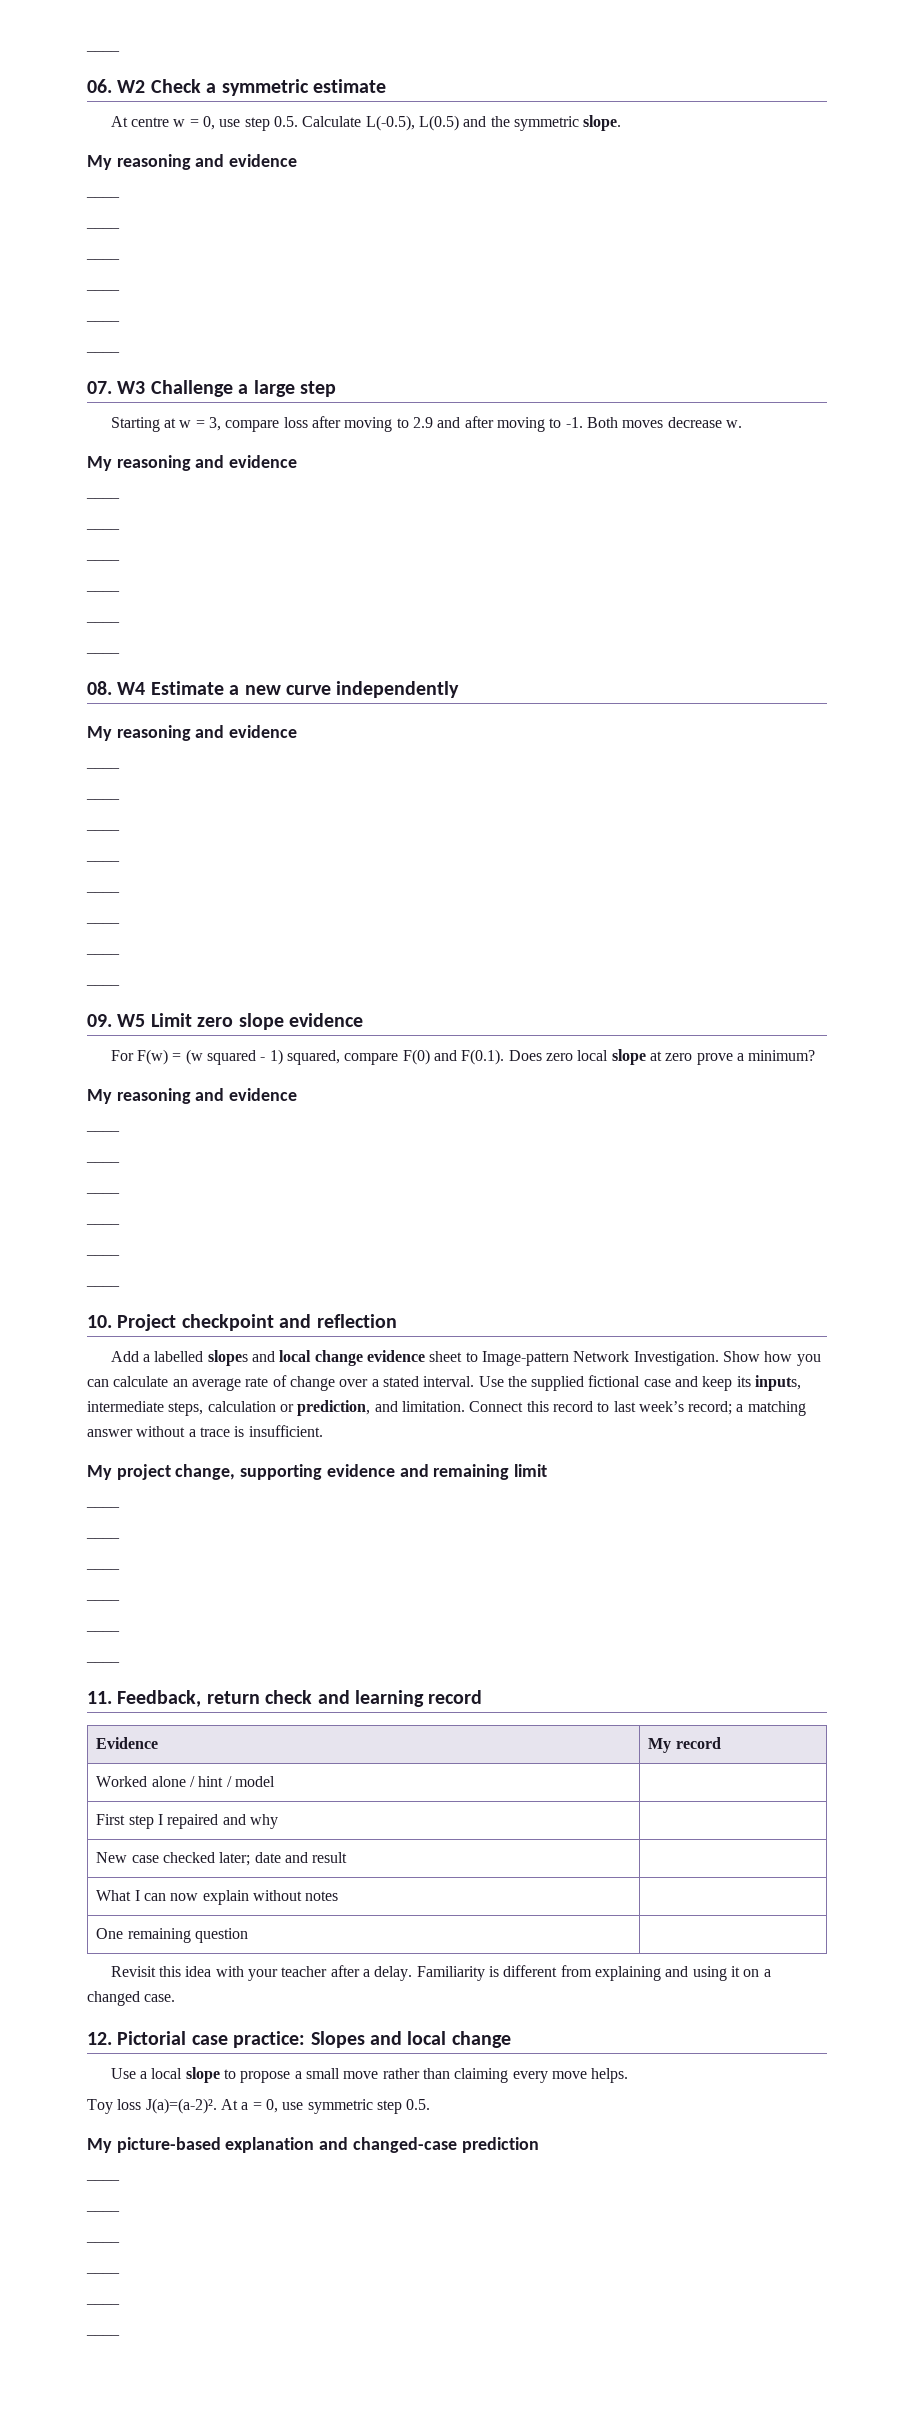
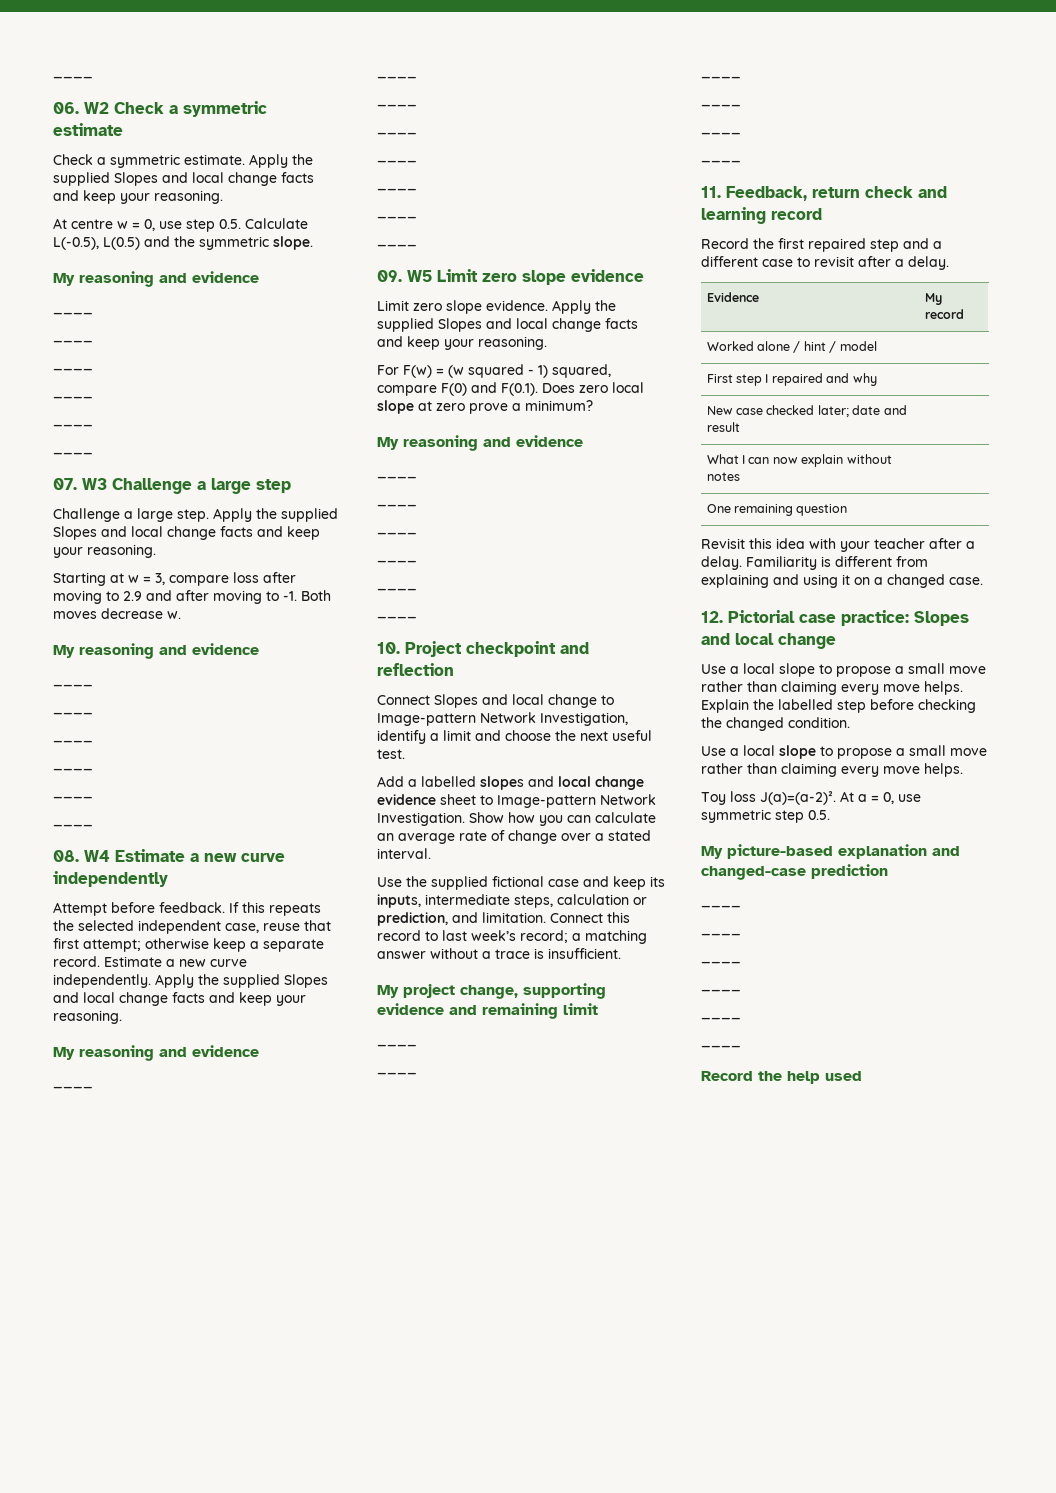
(386, 86) none -> [53,154,313,168] [53,172,314,186] [53,190,223,204] // Check a symmetric estimate. Apply the supplied Slopes and local change facts and keep your reasoning.
(336, 389) none -> [53,508,338,522] [53,526,320,540] [53,544,156,558] // Challenge a large step. Apply the supplied Slopes and local change facts and keep your reasoning.
(460, 689) none -> [53,902,321,916] [53,920,331,934] [53,938,324,952] [53,956,247,967] [53,974,328,988] [53,992,306,1006] [53,1010,122,1024] // Attempt before feedback. If this repeats the selected independent case, reuse that first attempt; otherwise keep a separate record. Estimate a new curve independently. Apply the supplied Slopes and local change facts and keep your reasoning.
(363, 1020) none -> [377,300,616,314] [377,318,638,332] [377,336,547,350] // Limit zero slope evidence. Apply the supplied Slopes and local change facts and keep your reasoning.
(397, 1321) none -> [377,694,614,708] [377,712,628,726] [377,730,652,744] [377,749,405,759] // Connect Slopes and local change to Image-pattern Network Investigation, identify a limit and choose the next useful test.
(475, 1381) none -> (431, 853) //
(483, 1697) none -> [701,238,942,252] [701,256,949,270] // Record the first repaired step and a different case to revisit after a delay.
(511, 2039) none -> [701,663,986,677] [701,681,963,695] [701,699,976,713] [701,717,850,731] // Use a local slope to propose a small move rather than claiming every move helps. Explain the labelled step before checking the changed condition.
(120, 2335) none -> [701,1071,862,1084] // Record the help used

